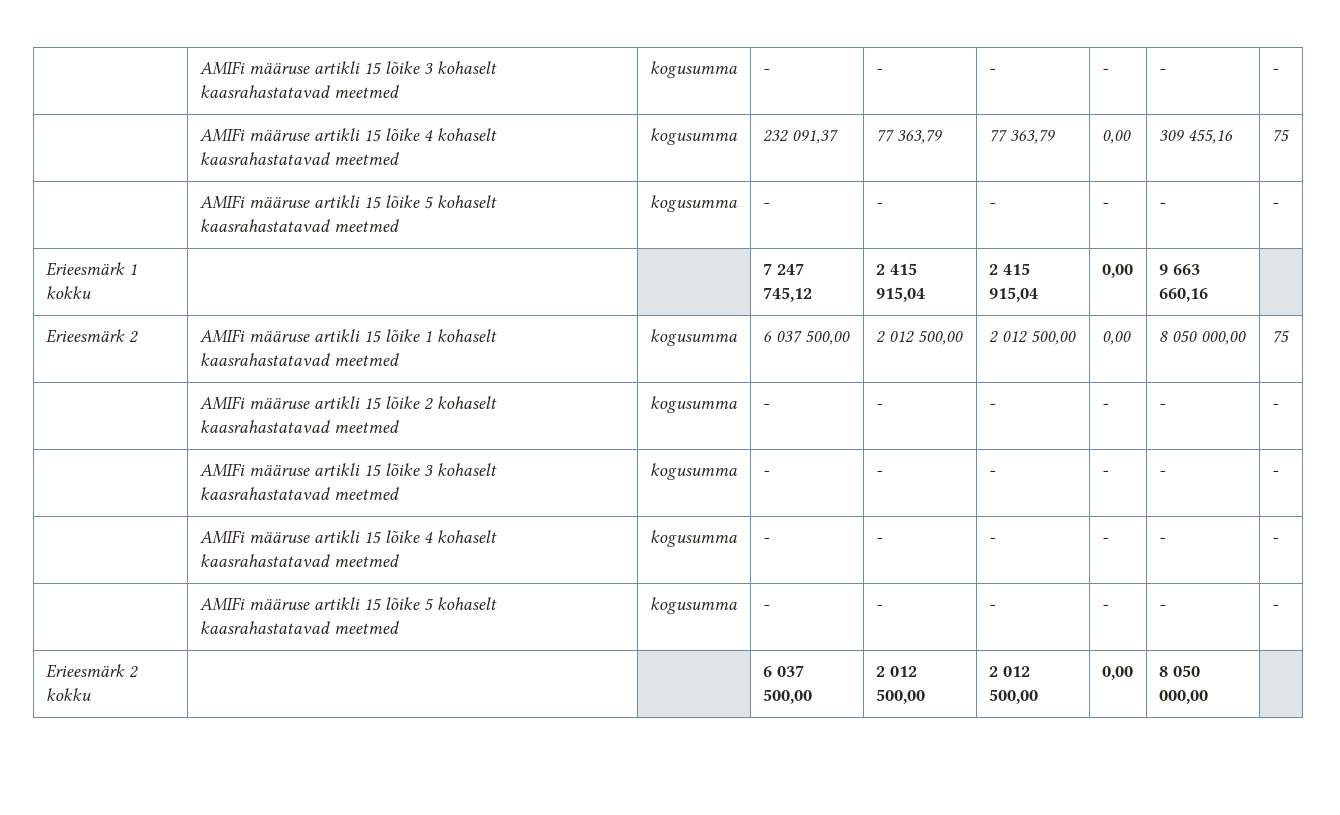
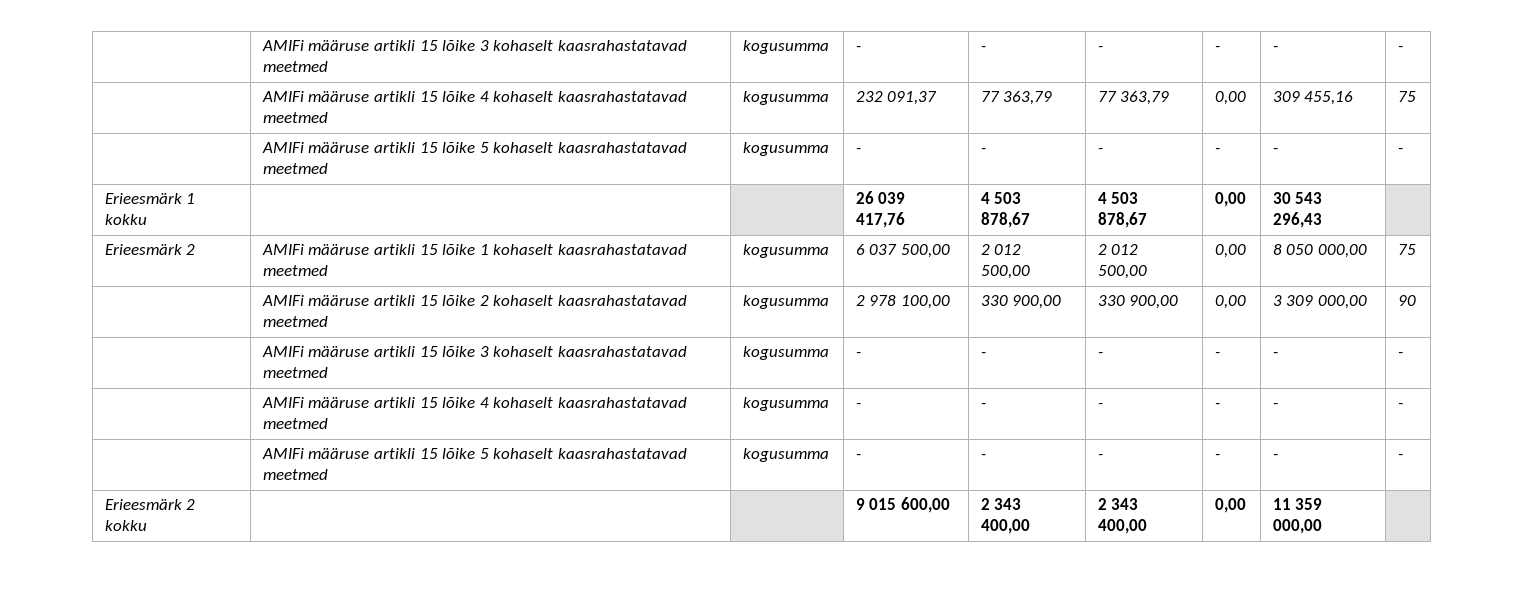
[762,263,804,275] [762,287,812,302] [875,263,917,275] [875,287,925,302] [988,263,1030,275] [988,287,1038,302] [1101,264,1133,278] [1158,264,1200,275] [1158,288,1208,302] 7 247 745,12 | 2 415 915,04 | 2 415 915,04 | 0,00 | 9 663 660,16 -> [855,191,906,204] [855,212,905,228] [980,192,1022,204] [980,212,1030,228] [1097,192,1139,204] [1097,212,1147,228] [1214,192,1246,207] [1272,192,1323,204] [1272,212,1322,228] 26 039 417,76 | 4 503 878,67 | 4 503 878,67 | 0,00 | 30 543 296,43
[762,403,770,409] [875,403,883,409] [988,403,996,409] [1101,403,1109,409] [1158,403,1166,409] [1271,403,1279,409] - | - | - | - | - | - -> [855,295,950,309] [980,295,1062,309] [1097,295,1179,309] [1214,295,1246,309] [1272,295,1367,309] [1397,295,1416,306] 2 978 100,00 | 330 900,00 | 330 900,00 | 0,00 | 3 309 000,00 | 90
[762,665,804,677] [762,689,812,704] [875,666,917,677] [875,689,925,704] [988,666,1030,677] [988,689,1038,704] [1101,666,1133,680] [1158,665,1200,677] 6 037 500,00 | 2 012 500,00 | 2 012 500,00 | 0,00 | 8 050 -> [855,497,950,513] [980,498,1022,510] [980,519,1030,534] [1097,498,1139,510] [1097,519,1147,534] [1214,498,1246,513] [1272,498,1323,510] 9 015 600,00 | 2 343 400,00 | 2 343 400,00 | 0,00 | 11 359

